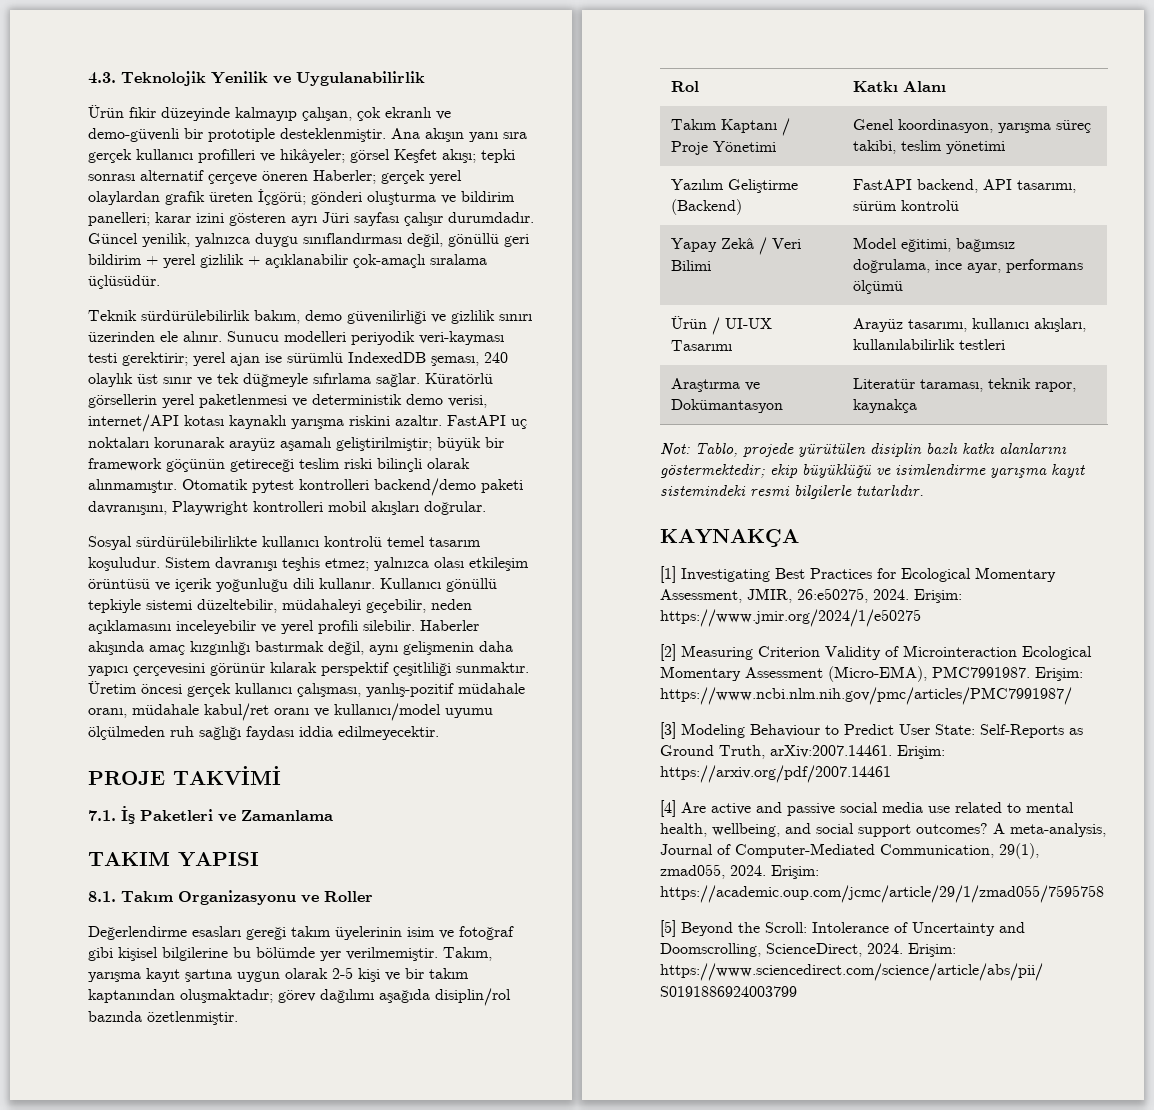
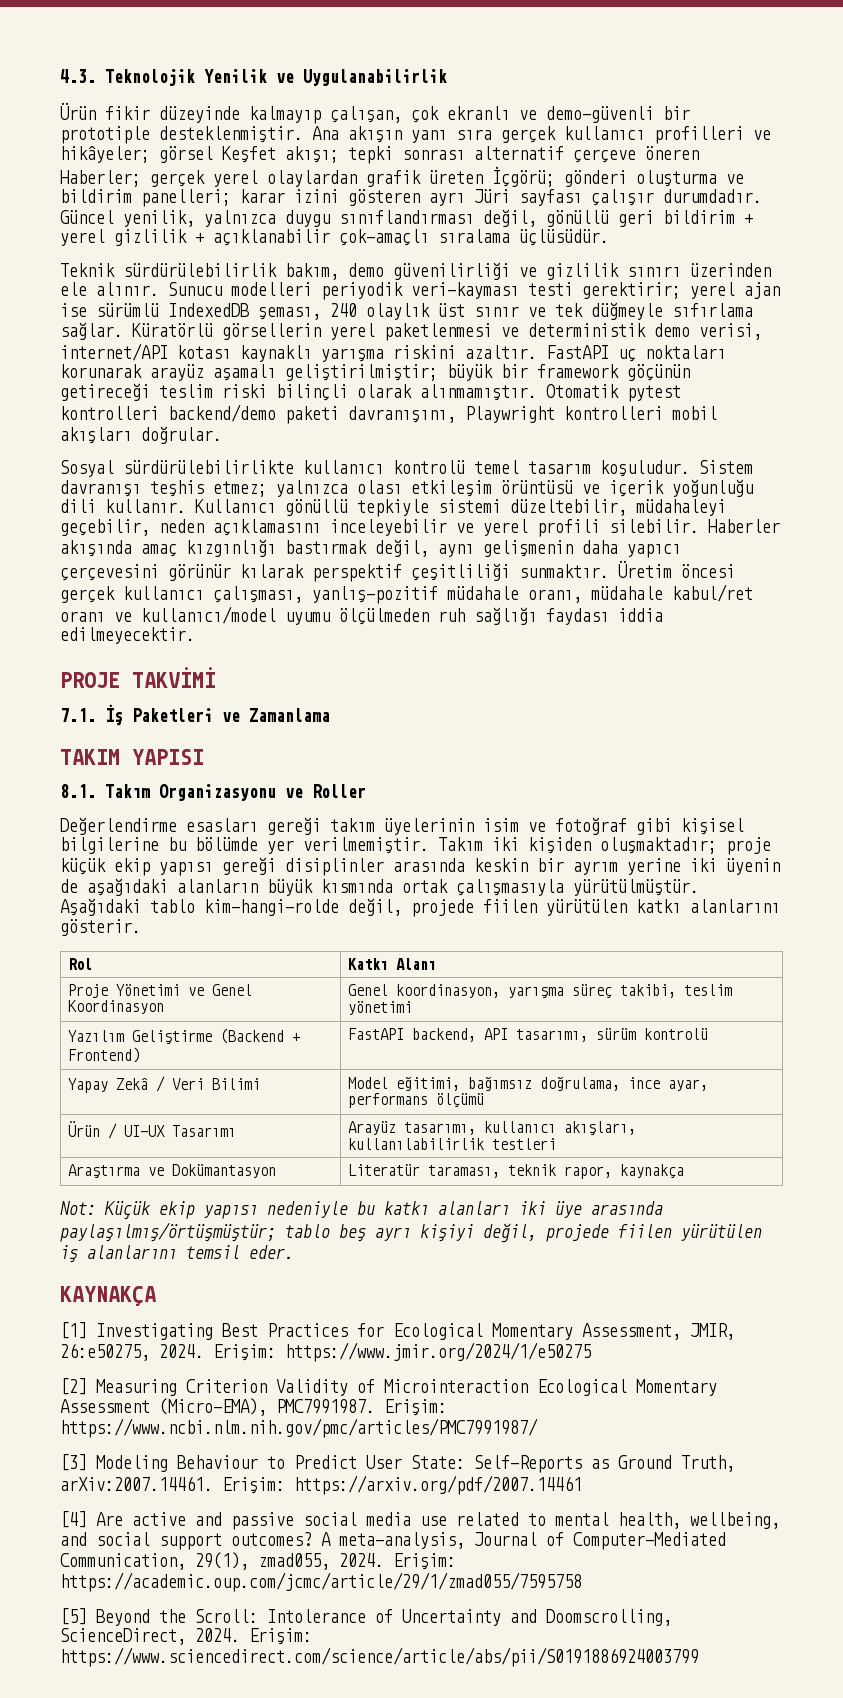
[443,947,492,961] [88,967,469,982] [88,988,511,1006] [88,1011,238,1025] Takım, yarışma kayıt şartına uygun olarak 2-5 kişi ve bir takım kaptanından oluşmaktadır; görev dağılımı aşağıda disiplin/rol bazında özetlenmiştir. -> [438,837,771,855] [60,857,780,876] [60,878,699,896] [60,898,780,917] [60,919,141,936] Takım iki kişiden oluşmaktadır; proje küçük ekip yapısı gereği disiplinler arasında keskin bir ayrım yerine iki üyenin de aşağıdaki alanların büyük kısmında ortak çalışmasıyla yürütülmüştür. Aşağıdaki tablo kim-hangi-rolde değil, projede fiilen yürütülen katkı alanlarını gösterir.
[671,118,791,136] Takım Kaptanı / -> (436, 964) none
(777, 146) none -> [187,984,252,996] [67,1000,164,1014] ve Genel Koordinasyon
[671,199,743,215] (Backend) -> [219,1028,300,1044] [67,1047,140,1063] (Backend + Frontend)
[695,443,1067,457] [660,464,1085,478] [660,485,924,499] Tablo, projede yürütülen disiplin bazlı katkı alanlarını göstermektedir; ekip büyüklüğü ve isimlendirme yarışma kayıt sistemindeki resmi bilgilerle tutarlıdır. -> [104,1201,663,1220] [60,1222,762,1243] [60,1245,294,1263] Küçük ekip yapısı nedeniyle bu katkı alanları iki üye arasında paylaşılmış/örtüşmüştür; tablo beş ayrı kişiyi değil, projede fiilen yürütülen iş alanlarını temsil eder.

